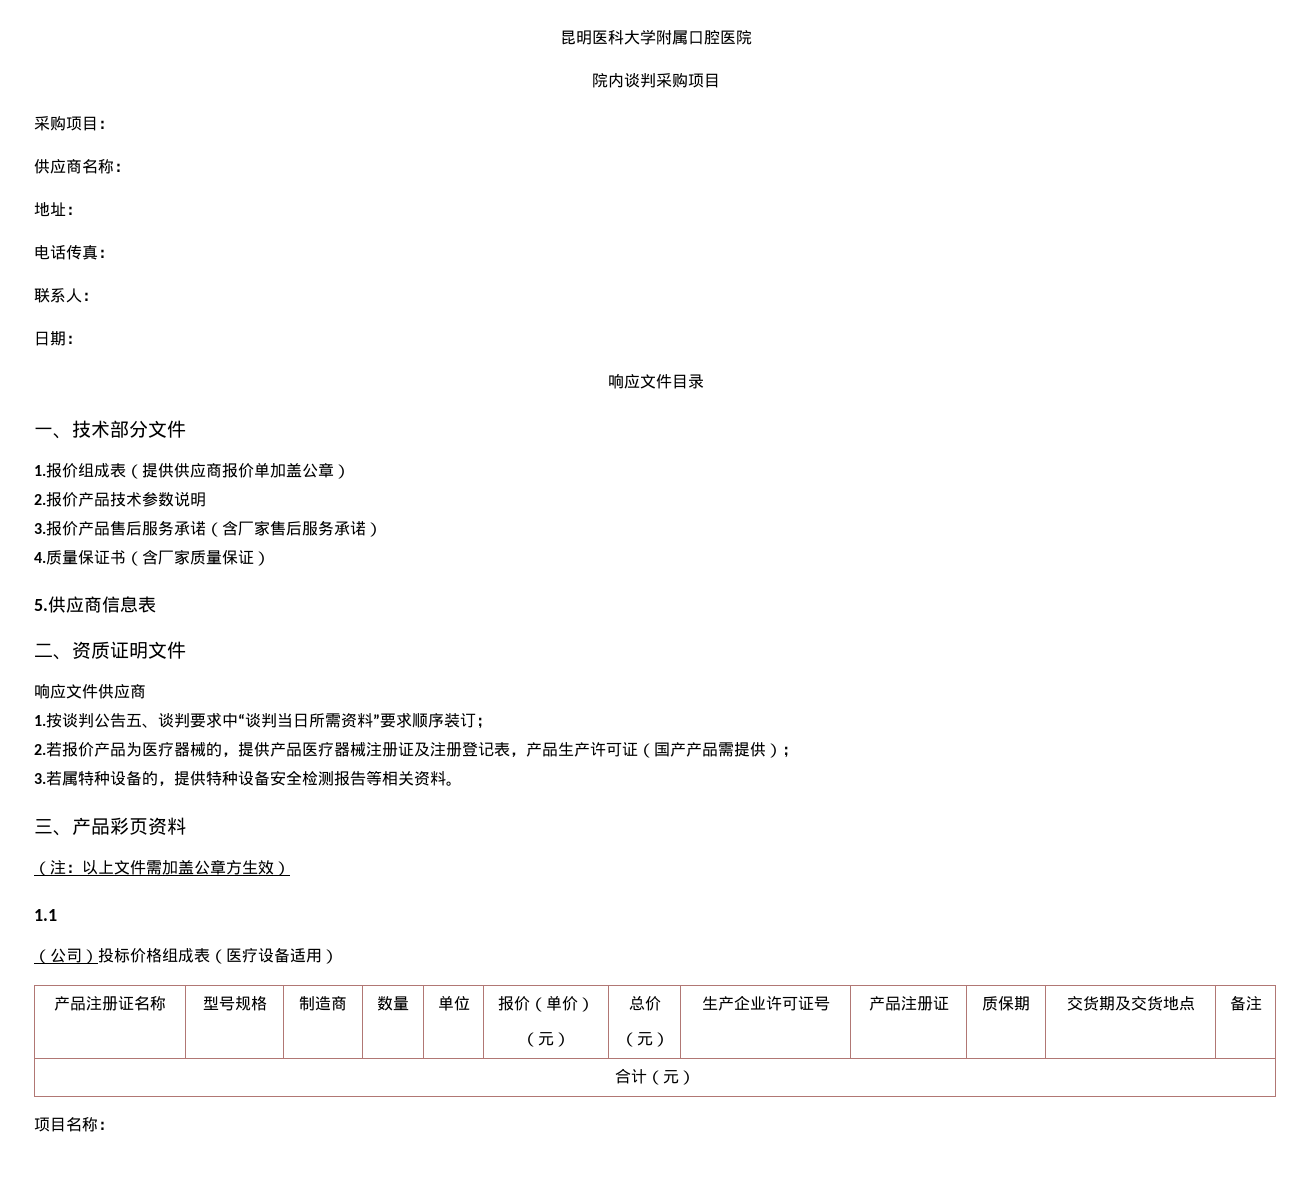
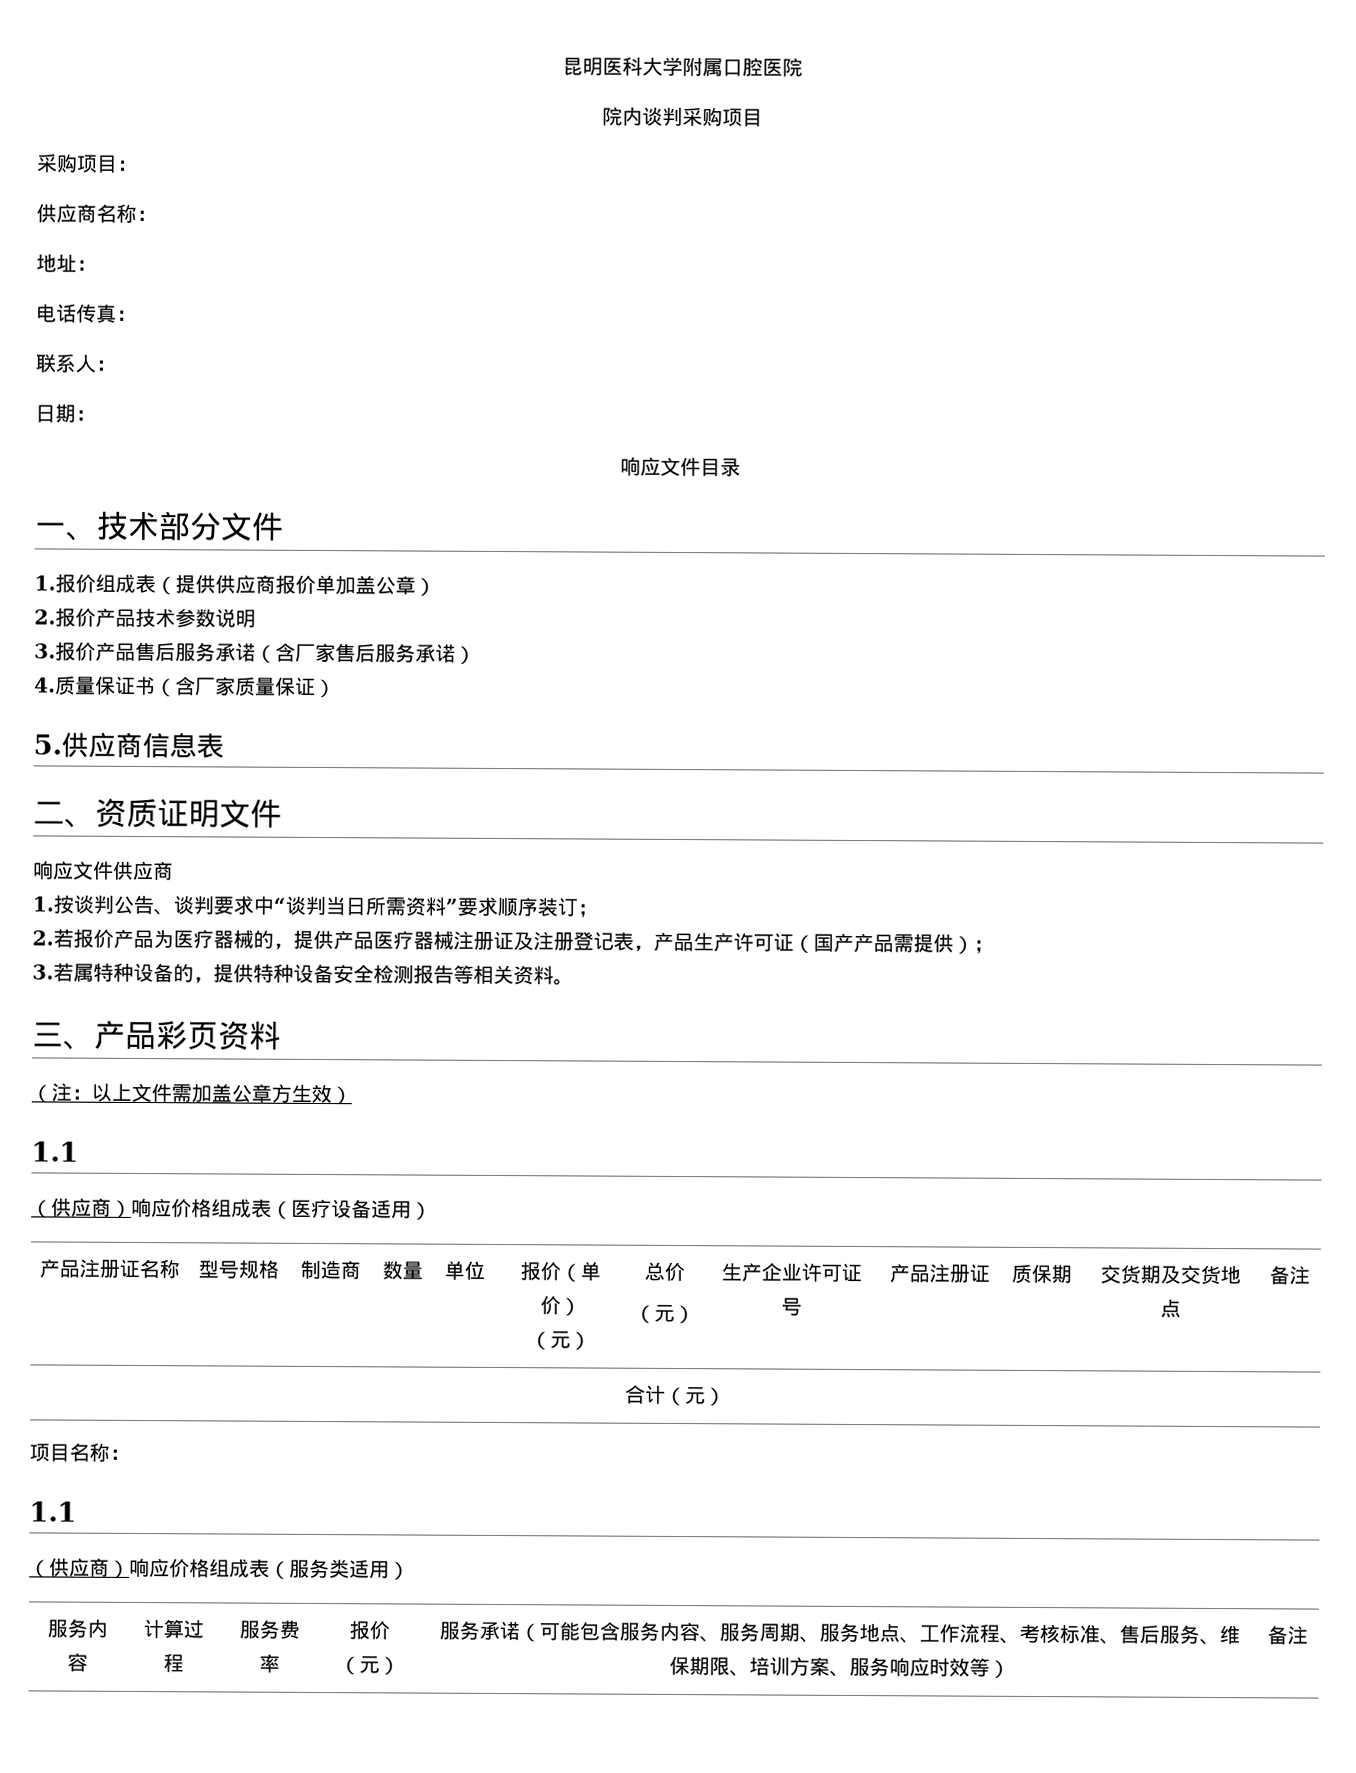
[126,713,142,727] 五 -> (154, 904) none
[50,948,130,964] 公司）投标 -> [51,1197,172,1219] 供应商）响应
(114, 1125) none -> [29,1501,77,1522] [29,1557,410,1581] [46,1618,108,1638] [66,1652,88,1672] [142,1619,204,1639] [162,1653,184,1673] [238,1619,300,1639] [258,1653,280,1673] [349,1620,390,1640] [339,1656,400,1676] [439,1620,1240,1646] [669,1655,1010,1679] [1267,1625,1308,1645] // 1.1 // （供应商）响应价格组成表（服务类适用） // 服务内容 | 计算过程 | 服务费率 | 报价（元） | 服务承诺（可能包含服务内容、服务周期、服务地点、工作流程、考核标准、售后服务、维保期限、培训方案、服务响应时效等） | 备注

